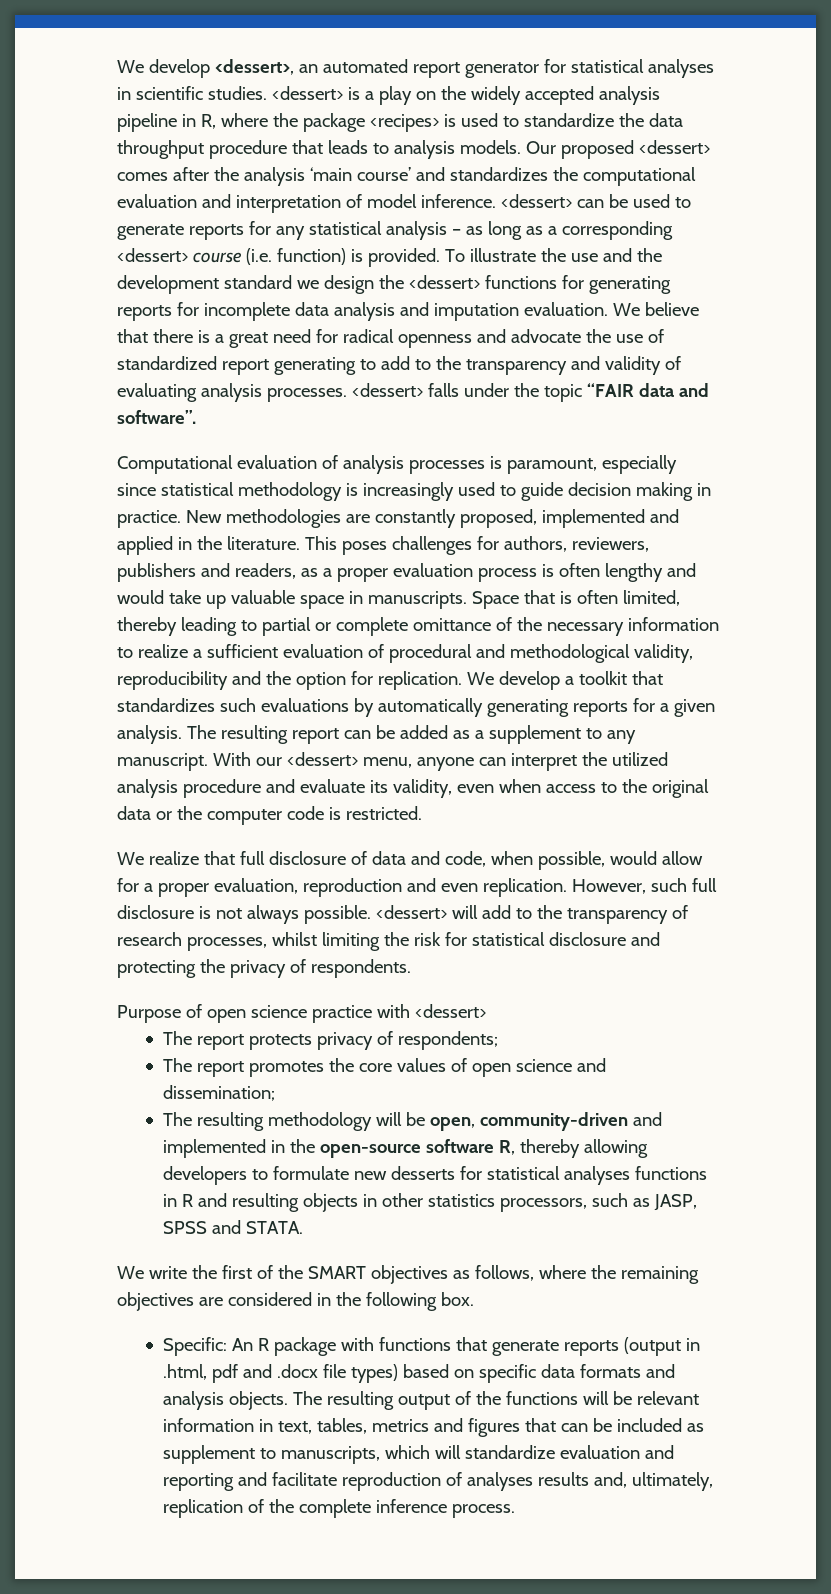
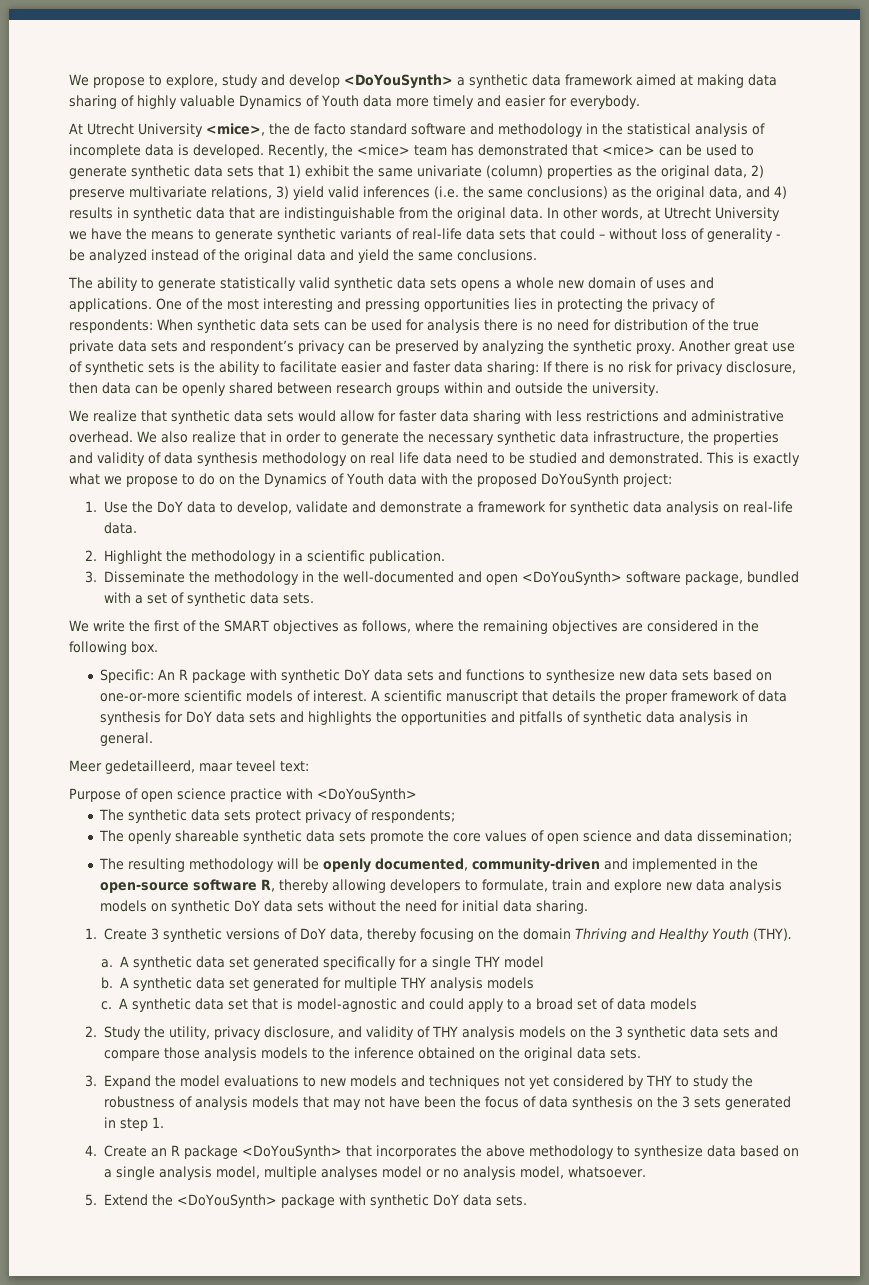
[117,59,714,78] [117,86,660,105] [117,113,683,132] [117,140,710,159] [117,167,696,186] [117,194,572,213] We develop <dessert>, an automated report generator for statistical analyses in scientific studies. <dessert> is a play on the widely accepted analysis pipeline in R, where the package <recipes> is used to standardize the data throughput procedure that leads to analysis models. Our proposed <dessert> comes after the analysis ‘main course’ and standardizes the computational evaluation and interpretation of model inference. <dessert> -> [69,74,777,89] [69,95,640,109] [69,123,765,137] [69,144,655,158] We propose to explore, study and develop <DoYouSynth> a synthetic data framework aimed at making data sharing of highly valuable Dynamics of Youth data more timely and easier for everybody. // At Utrecht University <mice>, the de facto standard software and methodology in the statistical analysis of incomplete data is developed. Recently, the <mice> team has demonstrated that <mice>
[188,221,673,240] [117,248,662,267] [117,275,671,294] [117,302,699,321] [117,329,664,348] [117,356,681,375] [117,383,709,402] [117,410,196,424] [117,455,677,474] [117,482,711,501] [117,509,679,528] [117,536,649,555] [117,563,696,582] [117,590,680,609] [117,617,719,636] [117,644,693,663] [117,671,663,690] [117,698,715,717] [117,725,636,744] [117,752,668,771] [117,779,709,798] [117,806,422,825] [117,851,703,870] [117,878,717,897] [117,905,688,924] [117,932,660,951] [117,959,411,978] [117,1004,486,1023] [162,1031,498,1050] [162,1058,606,1077] [162,1085,275,1101] [162,1112,662,1131] [162,1139,648,1158] [162,1166,707,1185] [162,1193,697,1212] [162,1220,303,1234] reports for any statistical analysis – as long as a corresponding <dessert> course (i.e. function) is provided. To illustrate the use and the development standard we design the <dessert> functions for generating reports for incomplete data analysis and imputation evaluation. We believe that there is a great need for radical openness and advocate the use of standardized report generating to add to the transparency and validity of evaluating analysis processes. <dessert> falls under the topic “FAIR data and software”. // Computational evaluation of analysis processes is paramount, especially since statistical methodology is increasingly used to guide decision making in practice. New methodologies are constantly proposed, implemented and applied in the literature. This poses challenges for authors, reviewers, publishers and readers, as a proper evaluation process is often lengthy and would take up valuable space in manuscripts. Space that is often limited, thereby leading to partial or complete omittance of the necessary information to realize a sufficient evaluation of procedural and methodological validity, reproducibility and the option for replication. We develop a toolkit that standardizes such evaluations by automatically generating reports for a given analysis. The resulting report can be added as a supplement to any manuscript. With our <dessert> menu, anyone can interpret the utilized analysis procedure and evaluate its validity, even when access to the original data or the computer code is restricted. // We realize that full disclosure of data and code, when possible, would allow for a proper evaluation, reproduction and even replication. However, such full disclosure is not always possible. <dessert> will add to the transparency of research processes, whilst limiting the risk for statistical disclosure and protecting the privacy of respondents. // Purpose of open science practice with <dessert> // The report protects privacy of respondents; // The report promotes the core values of open science and dissemination; // The resulting methodology will be open, community-driven and implemented in the open-source software R, thereby allowing developers to formulate new desserts for statistical analyses functions in R and resulting objects in other statistics processors, such as JASP, SPSS and STATA. -> [131,165,764,179] [69,186,787,200] [69,207,780,221] [69,228,781,242] [69,249,537,263] [68,277,714,291] [69,298,715,312] [69,319,759,333] [69,340,795,354] [69,361,796,375] [69,382,659,396] [69,410,784,424] [69,431,779,445] [69,452,800,466] [69,473,672,487] [84,501,793,515] [103,522,137,534] [84,550,445,564] [84,571,799,585] [103,592,314,606] synthetic data sets that 1) exhibit the same univariate (column) properties as the original data, 2) preserve multivariate relations, 3) yield valid inferences (i.e. the same conclusions) as the original data, and 4) results in synthetic data that are indistinguishable from the original data. In other words, at Utrecht University we have the means to generate synthetic variants of real-life data sets that could – without loss of generality - be analyzed instead of the original data and yield the same conclusions. // The ability to generate statistically valid synthetic data sets opens a whole new domain of uses and applications. One of the most interesting and pressing opportunities lies in protecting the privacy of respondents: When synthetic data sets can be used for analysis there is no need for distribution of the true private data sets and respondent’s privacy can be preserved by analyzing the synthetic proxy. Another great use of synthetic sets is the ability to facilitate easier and faster data sharing: If there is no risk for privacy disclosure, then data can be openly shared between research groups within and outside the university. // We realize that synthetic data sets would allow for faster data sharing with less restrictions and administrative overhead. We also realize that in order to generate the necessary synthetic data infrastructure, the properties and validity of data synthesis methodology on real life data need to be studied and demonstrated. This is exactly what we propose to do on the Dynamics of Youth data with the proposed DoYouSynth project: // 1. Use the DoY data to develop, validate and demonstrate a framework for synthetic data analysis on real-life data. // 2. Highlight the methodology in a scientific publication. // 3. Disseminate the methodology in the well-documented and open <DoYouSynth> software package, bundled with a set of synthetic data sets.
[378,1337,700,1356] [162,1364,675,1383] [162,1391,699,1410] [162,1418,704,1437] [162,1445,674,1464] [162,1472,713,1491] [162,1499,515,1518] functions that generate reports (output in .html, pdf and .docx file types) based on specific data formats and analysis objects. The resulting output of the functions will be relevant information in text, tables, metrics and figures that can be included as supplement to manuscripts, which will standardize evaluation and reporting and facilitate reproduction of analyses results and, ultimately, replication of the complete inference process. -> [280,669,772,683] [99,690,787,704] [99,711,748,725] [99,732,153,746] [69,760,309,774] [69,788,417,802] [98,809,455,823] [98,830,792,844] [98,858,758,873] [99,879,782,893] [99,900,588,914] [84,928,792,942] [100,956,544,970] [100,977,534,991] [100,998,697,1012] [84,1026,778,1040] [103,1047,641,1061] [84,1075,753,1089] [103,1096,791,1110] [103,1117,164,1131] [84,1145,799,1159] [103,1166,646,1180] [84,1194,527,1208] synthetic DoY data sets and functions to synthesize new data sets based on one-or-more scientific models of interest. A scientific manuscript that details the proper framework of data synthesis for DoY data sets and highlights the opportunities and pitfalls of synthetic data analysis in general. // Meer gedetailleerd, maar teveel text: // Purpose of open science practice with <DoYouSynth> // The synthetic data sets protect privacy of respondents; // The openly shareable synthetic data sets promote the core values of open science and data dissemination; // The resulting methodology will be openly documented, community-driven and implemented in the open-source software R, thereby allowing developers to formulate, train and explore new data analysis models on synthetic DoY data sets without the need for initial data sharing. // 1. Create 3 synthetic versions of DoY data, thereby focusing on the domain Thriving and Healthy Youth (THY). // a. A synthetic data set generated specifically for a single THY model // b. A synthetic data set generated for multiple THY analysis models // c. A synthetic data set that is model-agnostic and could apply to a broad set of data models // 2. Study the utility, privacy disclosure, and validity of THY analysis models on the 3 synthetic data sets and compare those analysis models to the inference obtained on the original data sets. // 3. Expand the model evaluations to new models and techniques not yet considered by THY to study the robustness of analysis models that may not have been the focus of data synthesis on the 3 sets generated in step 1. // 4. Create an R package <DoYouSynth> that incorporates the above methodology to synthesize data based on a single analysis model, multiple analyses model or no analysis model, whatsoever. // 5. Extend the <DoYouSynth> package with synthetic DoY data sets.

